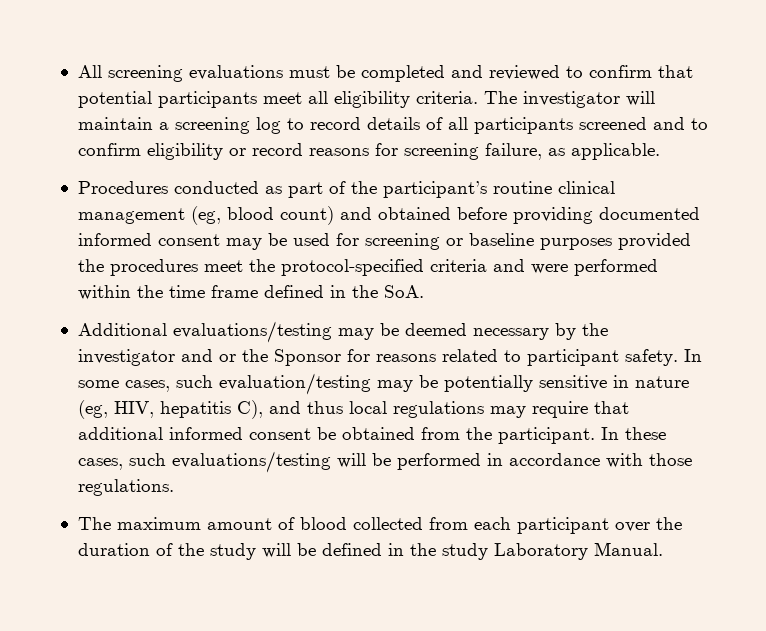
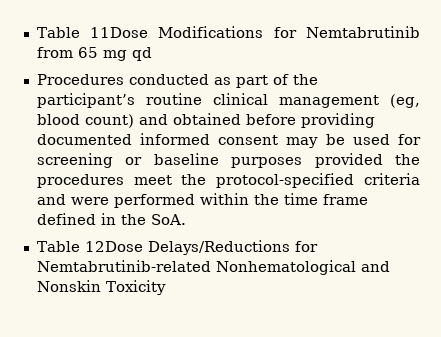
[77,65,693,82] [77,91,655,108] [77,117,708,134] [77,143,660,160] All screening evaluations must be completed and reviewed to confirm that potential participants meet all eligibility criteria. The investigator will maintain a screening log to record details of all participants screened and to confirm eligibility or record reasons for screening failure, as applicable. -> [36,26,420,38] [36,47,152,61] Table 11Dose Modifications for Nemtabrutinib from 65 mg qd
[77,321,608,343] [77,349,702,366] [77,373,689,395] [77,400,629,419] [77,427,666,444] [77,451,692,473] [77,479,174,496] [77,517,682,534] [77,542,663,560] Additional evaluations/testing may be deemed necessary by the investigator and or the Sponsor for reasons related to participant safety. In some cases, such evaluation/testing may be potentially sensitive in nature (eg, HIV, hepatitis C), and thus local regulations may require that additional informed consent be obtained from the participant. In these cases, such evaluations/testing will be performed in accordance with those regulations. // The maximum amount of blood collected from each participant over the duration of the study will be defined in the study Laboratory Manual. -> [36,240,318,255] [36,260,390,275] [36,280,166,295] Table 12Dose Delays/Reductions for Nemtabrutinib-related Nonhematological and Nonskin Toxicity

